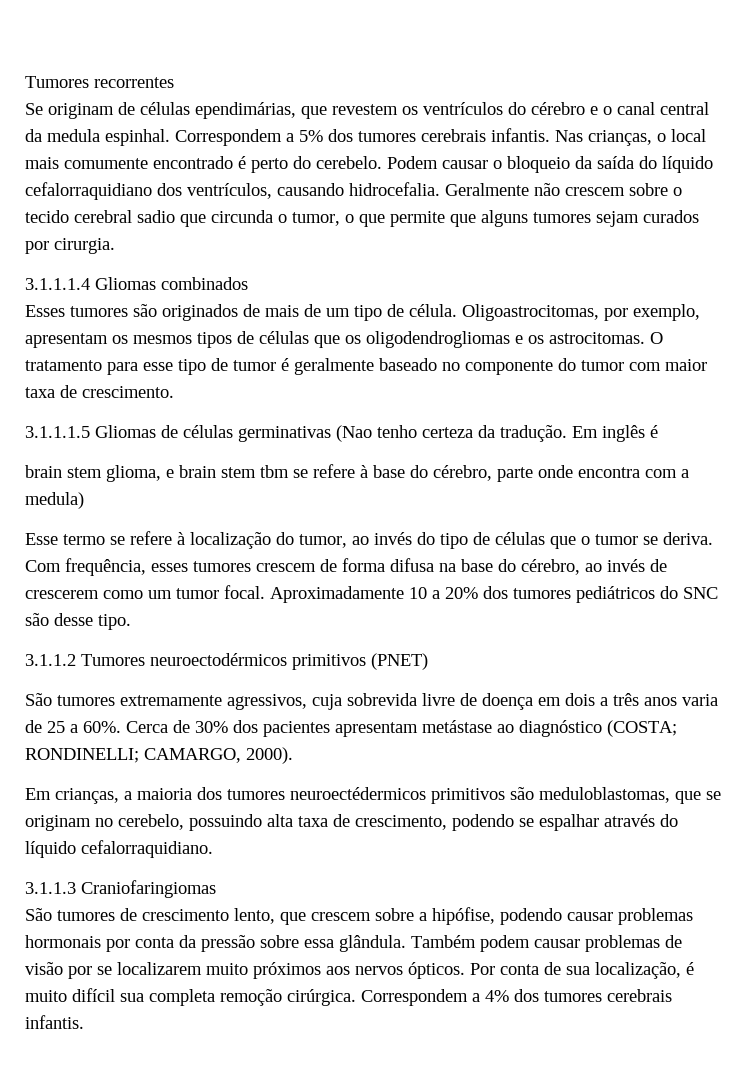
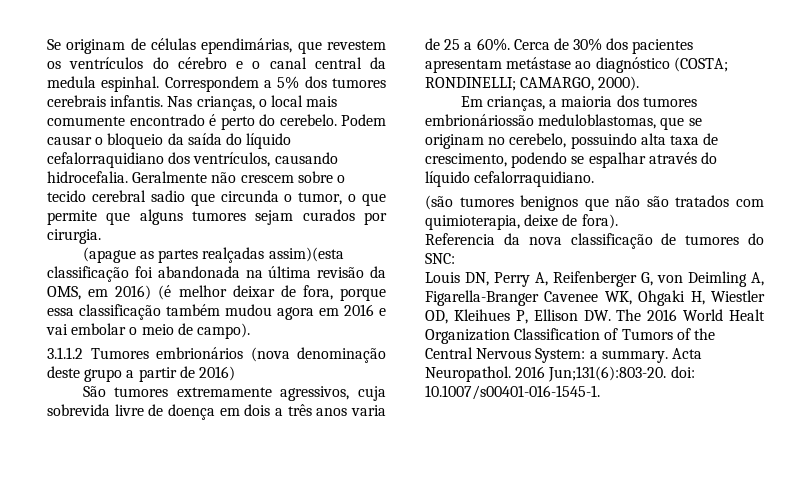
[25,76,174,88] Tumores recorrentes // -> (47, 44) none
[25,277,248,290] [25,304,700,321] [25,331,663,348] [25,358,707,375] [25,385,174,398] [25,425,658,442] [25,464,689,482] [25,492,84,509] [25,531,713,549] [25,558,667,576] [25,585,718,603] [25,613,131,630] [25,653,428,670] 3.1.1.1.4 Gliomas combinados // Esses tumores são originados de mais de um tipo de célula. Oligoastrocitomas, por exemplo, apresentam os mesmos tipos de células que os oligodendrogliomas e os astrocitomas. O tratamento para esse tipo de tumor é geralmente baseado no componente do tumor com maior taxa de crescimento. // 3.1.1.1.5 Gliomas de células germinativas (Nao tenho certeza da tradução. Em inglês é // brain stem glioma, e brain stem tbm se refere à base do cérebro, parte onde encontra com a medula) // Esse termo se refere à localização do tumor, ao invés do tipo de células que o tumor se deriva. Com frequência, esses tumores crescem de forma difusa na base do cérebro, ao invés de crescerem como um tumor focal. Aproximadamente 10 a 20% dos tumores pediátricos do SNC são desse tipo. // 3.1.1.2 Tumores neuroectodérmicos primitivos (PNET) -> [82,247,344,263] [47,266,386,282] [47,285,386,301] [47,304,386,320] [46,323,250,339] [47,347,386,363] [47,366,235,382] (apague as partes realçadas assim)(esta classificação foi abandonada na última revisão da OMS, em 2016) (é melhor deixar de fora, porque essa classificação também mudou agora em 2016 e vai embolar o meio de campo). // 3.1.1.2 Tumores embrionários (nova denominação deste grupo a partir de 2016)
[290,787,534,804] neuroectédermicos primitivos são -> [425,114,534,126] embrionáriossão
[25,880,216,898] [25,907,693,925] [25,935,682,952] [25,962,694,979] [25,988,672,1006] [25,1015,84,1029] 3.1.1.3 Craniofaringiomas // São tumores de crescimento lento, que crescem sobre a hipófise, podendo causar problemas hormonais por conta da pressão sobre essa glândula. Também podem causar problemas de visão por se localizarem muito próximos aos nervos ópticos. Por conta de sua localização, é muito difícil sua completa remoção cirúrgica. Correspondem a 4% dos tumores cerebrais infantis. -> [425,195,764,211] [425,214,618,230] [425,233,764,249] [425,253,455,264] [425,271,764,287] [425,290,765,306] [425,309,765,324] [425,328,715,344] [425,347,702,363] [425,366,695,382] [425,385,600,400] (são tumores benignos que não são tratados com quimioterapia, deixe de fora). // Referencia da nova classificação de tumores do SNC: // Louis DN, Perry A, Reifenberger G, von Deimling A, Figarella-Branger Cavenee WK, Ohgaki H, Wiestler OD, Kleihues P, Ellison DW. The 2016 World Healt Organization Classification of Tumors of the Central Nervous System: a summary. Acta Neuropathol. 2016 Jun;131(6):803-20. doi: 10.1007/s00401-016-1545-1.

